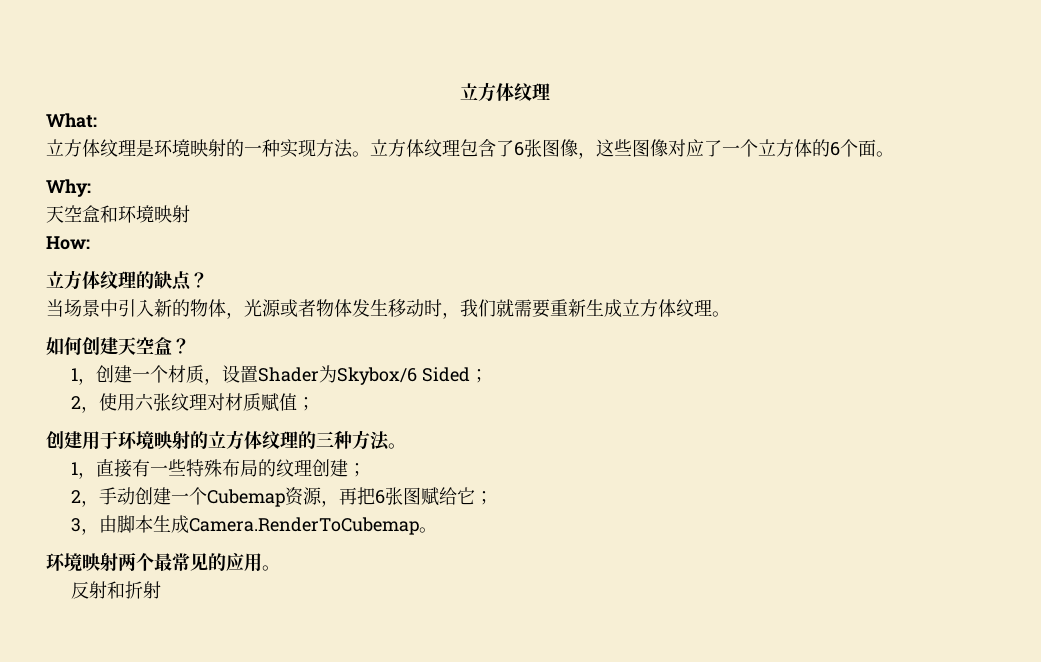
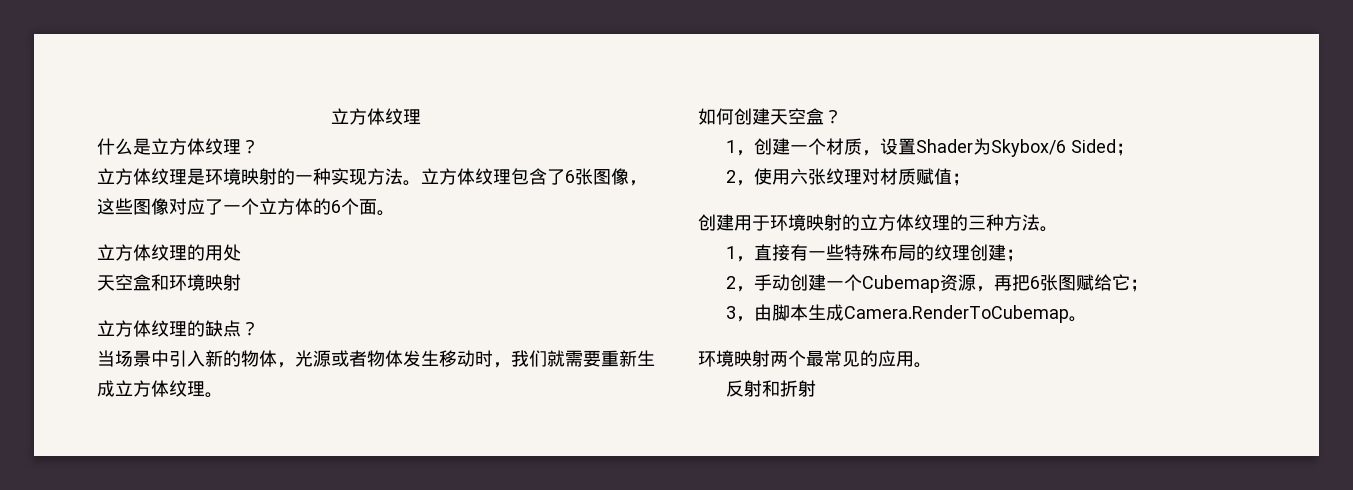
[46,113,97,128] What: -> [97,138,259,155] 什么是立方体纹理？
[46,179,91,197] Why: -> [97,244,241,261] 立方体纹理的用处
[46,236,90,250] // How: -> (241, 282) none

